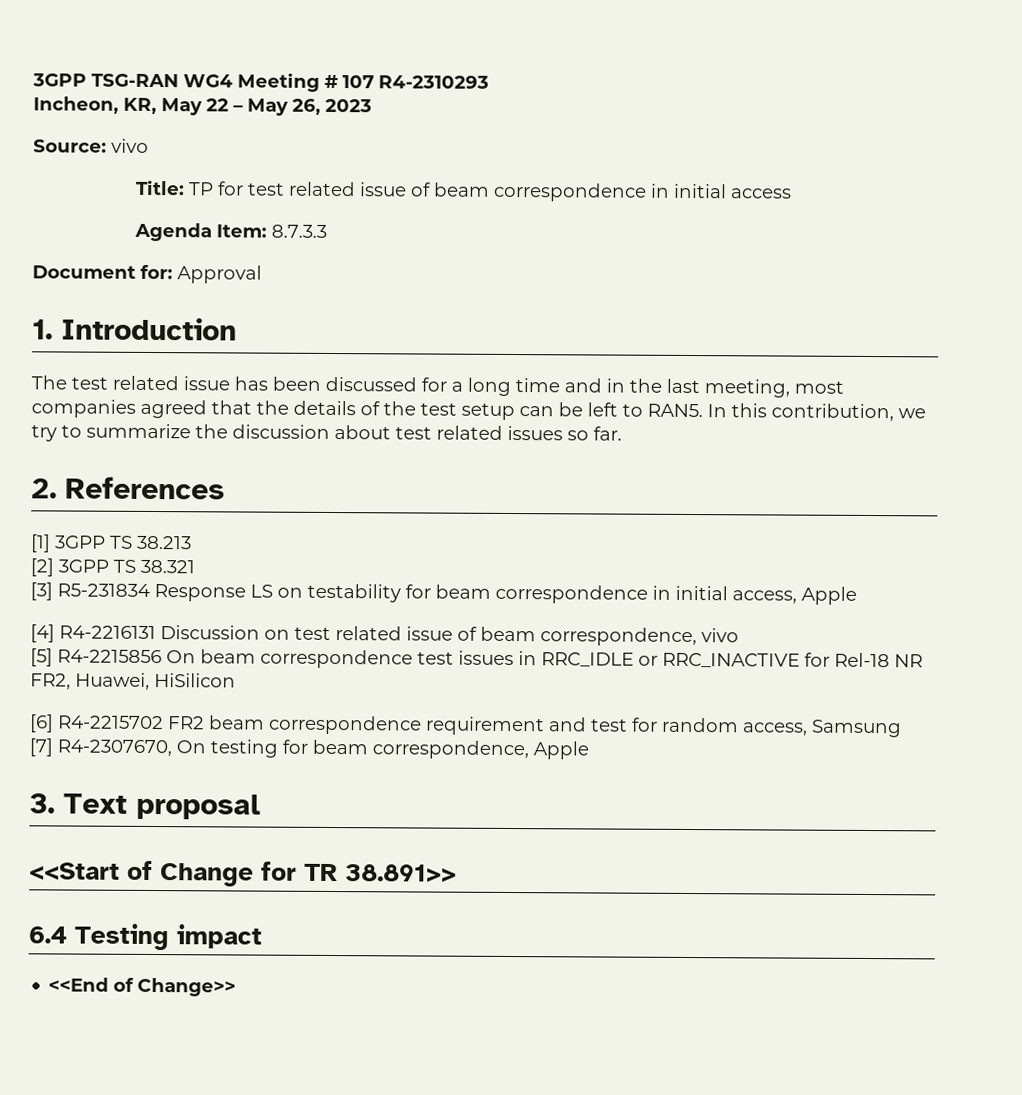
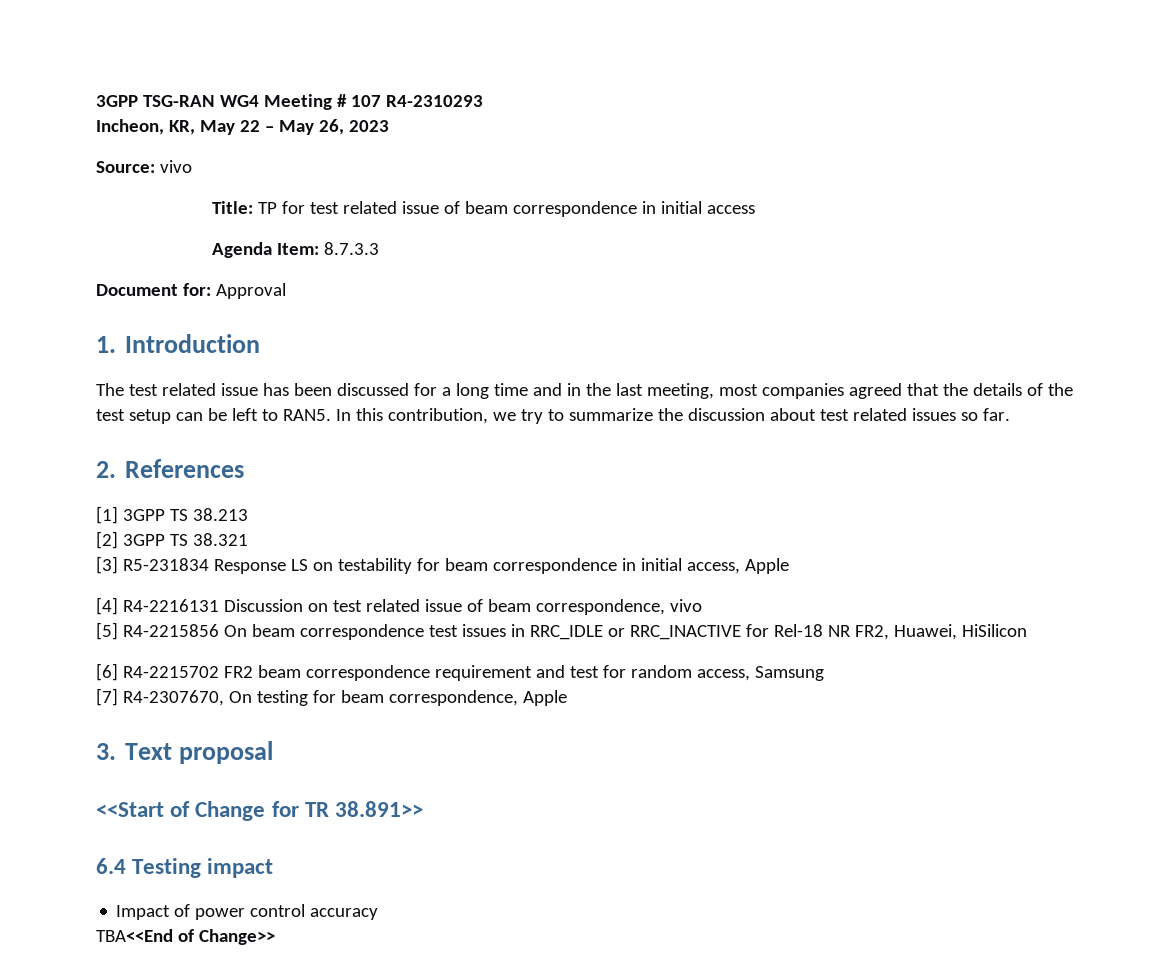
[48,977,110,992] <<End -> [116,904,379,920] [96,929,173,942] Impact of power control accuracy // TBA<<End

